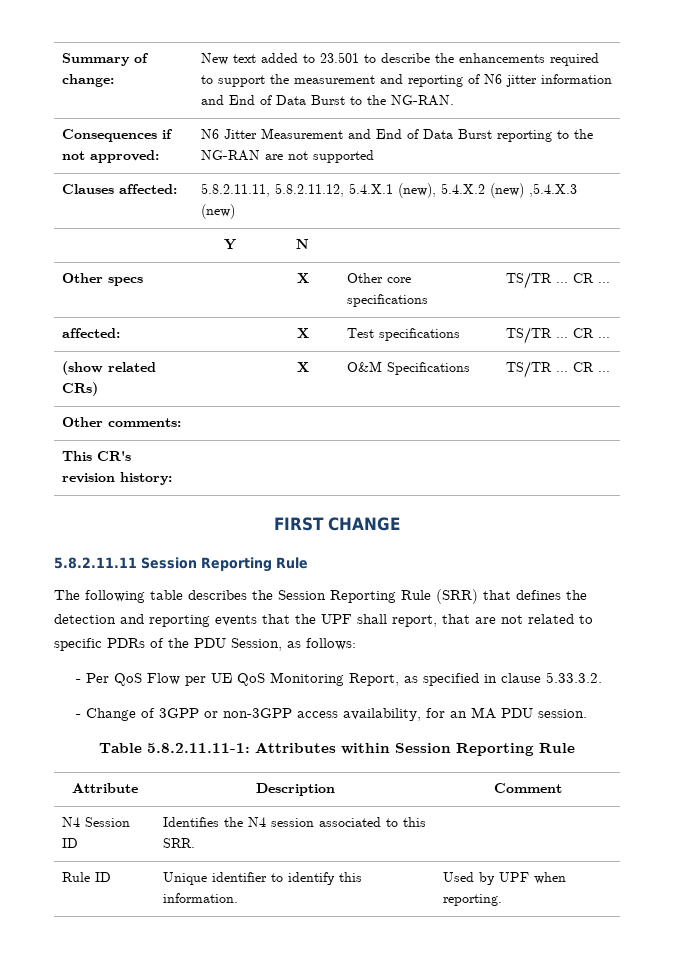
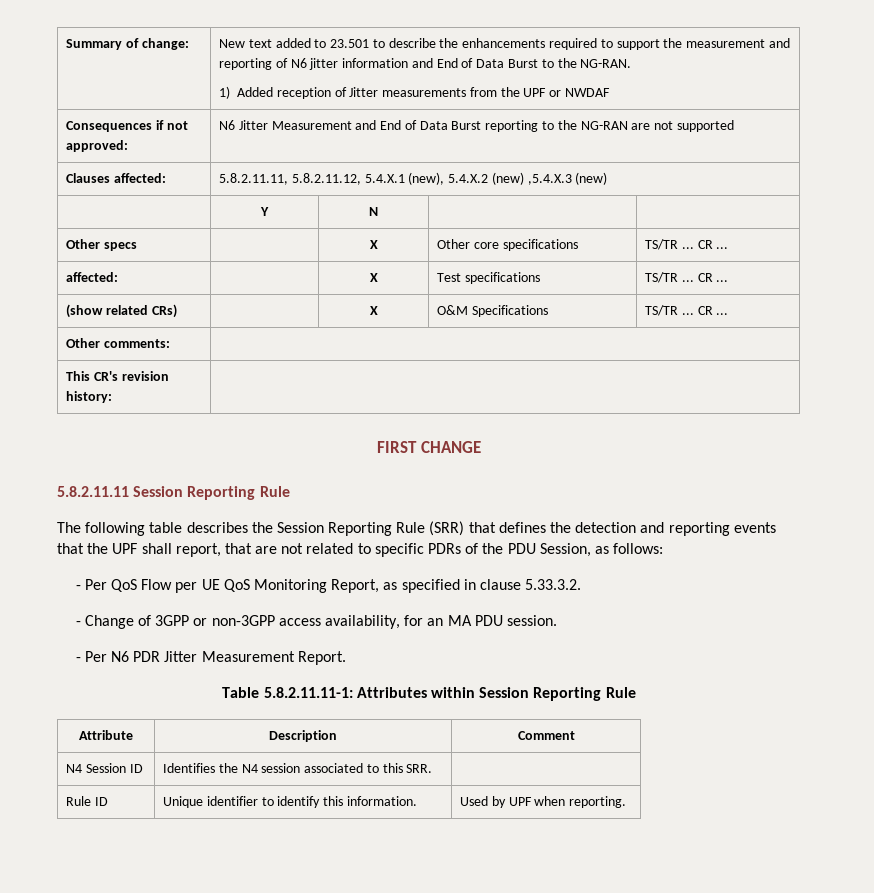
(454, 100) none -> [218,86,611,99] // 1) Added reception of Jitter measurements from the UPF or NWDAF
(587, 713) none -> [75,651,346,665] // - Per N6 PDR Jitter Measurement Report.

